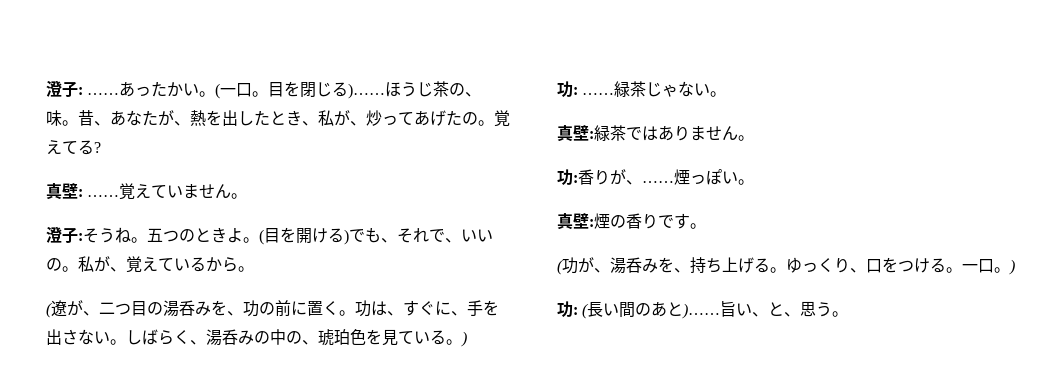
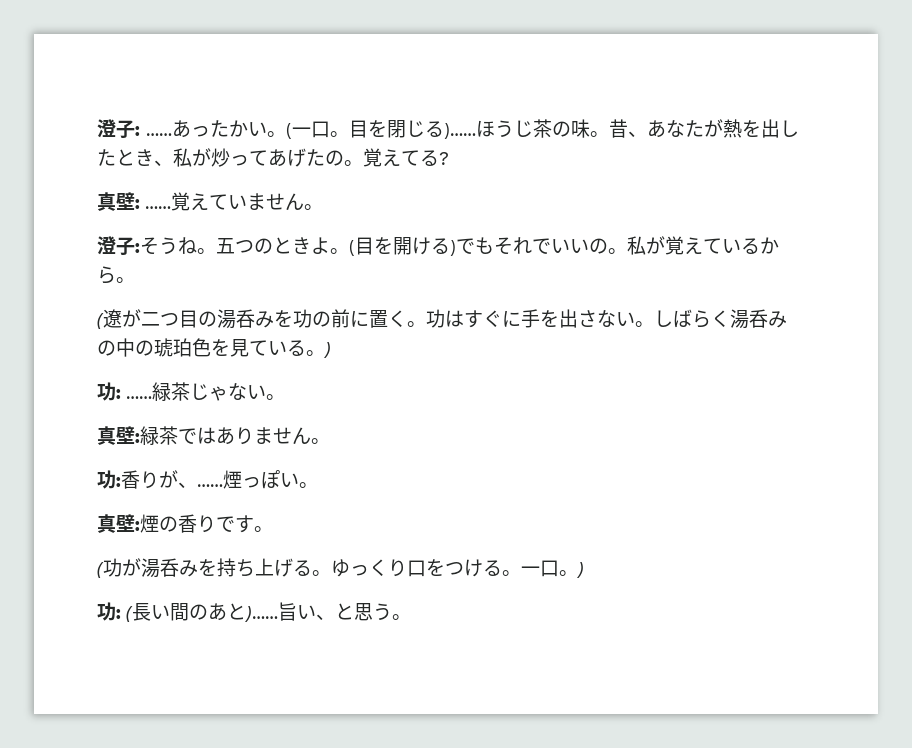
[465,92,482,97] 、 -> (571, 129) none
[174,121,190,126] 、 -> (723, 128) none
[350,121,366,126] 、 -> (211, 157) none
[381,228,461,243] 、それで、 -> [494,237,551,255] それで
[110,267,126,272] 、 -> (665, 245) none
[83,311,99,316] 、 -> (141, 318) none
[227,311,243,316] 、 -> (293, 318) none
[387,300,467,316] 、すぐに、 -> [464,310,521,328] すぐに
[190,340,206,345] 、 -> (730, 318) none
[302,340,318,345] 、 -> (154, 348) none
[594,257,690,274] 、湯呑みを、 -> [141,558,217,578] 湯呑みを
[850,268,866,273] 、 -> (407, 568) none
[784,312,801,317] 、 -> (355, 611) none

